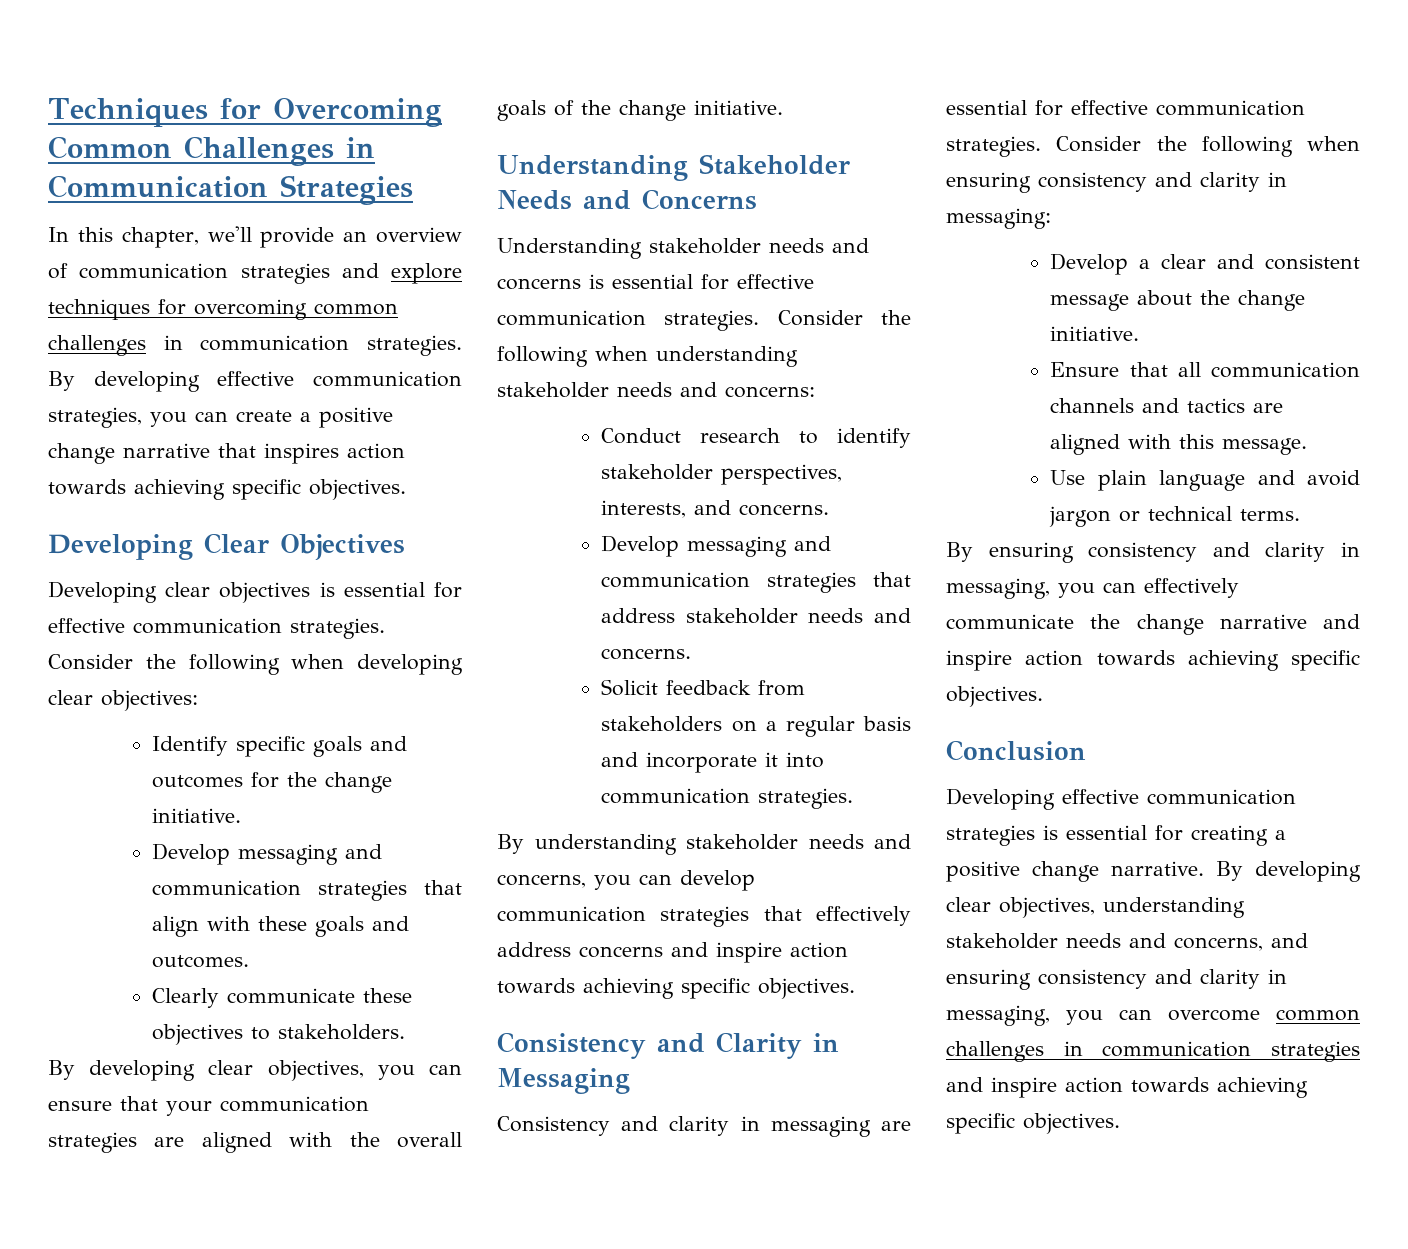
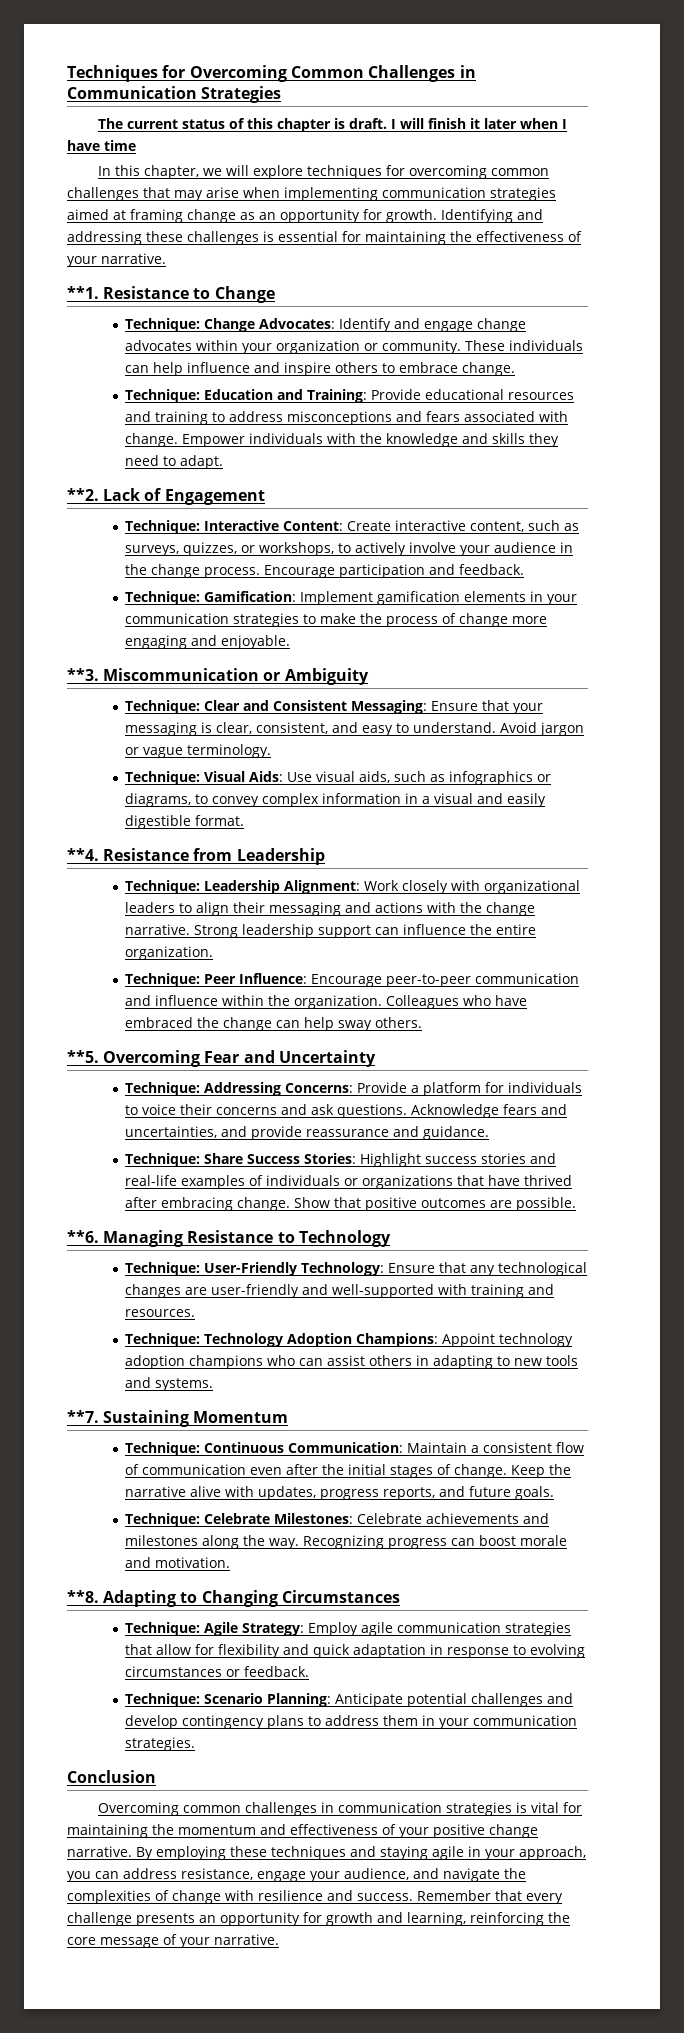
[48,226,462,248] [48,263,379,284] In this chapter, we'll provide an overview of communication strategies and -> [97,118,567,132] [67,140,136,151] [97,165,249,179] The current status of this chapter is draft. I will finish it later when I have time // In this chapter, we will
[163,335,462,356] [48,371,462,392] [48,407,393,428] [48,443,405,464] [48,479,406,500] [48,533,405,560] [48,581,462,603] [48,618,385,639] [48,654,463,675] [48,690,198,711] [152,736,408,757] [152,772,393,793] [152,808,242,823] [152,843,383,865] [152,880,462,901] [152,916,410,937] [152,955,250,968] [152,988,413,1008] [152,1024,406,1045] [48,1060,462,1081] [48,1096,369,1116] [48,1132,462,1153] [497,100,783,121] [497,154,850,181] [497,189,757,210] [497,238,869,259] [497,274,814,290] [497,310,911,331] [497,346,798,367] [497,382,815,398] [601,428,911,448] [601,464,843,485] [601,500,830,518] [601,535,832,557] [601,572,911,593] [601,608,911,624] [601,648,692,660] [601,679,806,696] [601,716,911,737] [601,752,825,773] [601,788,854,809] [497,834,911,855] [497,870,755,891] [497,906,911,927] [497,942,848,963] [497,978,855,999] [497,1032,839,1059] [497,1068,630,1094] [497,1116,911,1137] [946,100,1305,116] [946,136,1360,157] [946,172,1287,193] [946,208,1051,229] [1050,253,1360,275] [1050,290,1306,311] [1050,326,1140,341] [1050,362,1360,378] [1050,398,1284,413] [1050,434,1308,455] [1050,470,1360,491] [1049,506,1301,527] [946,542,1360,563] [946,578,1239,599] [946,614,1360,635] [946,650,1360,671] [946,686,1043,707] [946,740,1086,761] [946,788,1296,810] [946,825,1286,846] [946,861,1361,882] [946,897,1245,918] [946,933,1308,951] [946,969,1287,990] [946,1005,1260,1026] in communication strategies. By developing effective communication strategies, you can create a positive change narrative that inspires action towards achieving specific objectives. // Developing Clear Objectives // Developing clear objectives is essential for effective communication strategies. Consider the following when developing clear objectives: // Identify specific goals and outcomes for the change initiative. // Develop messaging and communication strategies that align with these goals and outcomes. // Clearly communicate these objectives to stakeholders. // By developing clear objectives, you can ensure that your communication strategies are aligned with the overall goals of the change initiative. // Understanding Stakeholder Needs and Concerns // Understanding stakeholder needs and concerns is essential for effective communication strategies. Consider the following when understanding stakeholder needs and concerns: // Conduct research to identify stakeholder perspectives, interests, and concerns. // Develop messaging and communication strategies that address stakeholder needs and concerns. // Solicit feedback from stakeholders on a regular basis and incorporate it into communication strategies. // By understanding stakeholder needs and concerns, you can develop communication strategies that effectively address concerns and inspire action towards achieving specific objectives. // Consistency and Clarity in Messaging // Consistency and clarity in messaging are essential for effective communication strategies. Consider the following when ensuring consistency and clarity in messaging: // Develop a clear and consistent message about the change initiative. // Ensure that all communication channels and tactics are aligned with this message. // Use plain language and avoid jargon or technical terms. // By ensuring consistency and clarity in messaging, you can effectively communicate the change narrative and inspire action towards achieving specific objectives. // Conclusion // Developing effective communication strategies is essential for creating a positive change narrative. By developing clear objectives, understanding stakeholder needs and concerns, and ensuring consistency and clarity in messaging, you can overcome -> [143,187,556,201] [67,209,543,223] [67,231,582,245] [67,253,166,267] [67,286,275,303] [125,318,527,332] [125,340,584,354] [125,362,516,376] [125,389,575,403] [125,411,569,425] [125,433,560,447] [125,455,224,469] [67,488,265,505] [125,520,580,534] [125,542,574,556] [125,564,525,578] [125,591,578,605] [125,613,548,627] [125,635,291,649] [67,668,369,685] [125,700,544,714] [125,722,585,736] [125,744,272,758] [125,771,552,785] [125,793,547,807] [125,815,245,829] [67,848,325,865] [125,880,581,894] [125,902,536,916] [125,924,537,938] [125,946,214,960] [125,973,580,987] [125,995,528,1009] [125,1017,423,1031] [67,1050,376,1067] [125,1082,583,1096] [125,1104,568,1118] [125,1126,490,1140] [125,1153,557,1167] [125,1175,573,1189] [125,1197,577,1211] [67,1230,391,1247] [125,1262,588,1276] [125,1284,555,1298] [125,1309,196,1317] [125,1333,574,1347] [125,1355,579,1369] [125,1377,214,1391] [67,1410,289,1427] [125,1442,585,1456] [125,1464,572,1478] [125,1486,555,1500] [125,1513,550,1527] [125,1535,568,1549] [125,1557,231,1568] [67,1590,400,1607] [125,1622,572,1636] [125,1644,586,1658] [125,1666,310,1677] [125,1693,574,1707] [125,1715,578,1729] [125,1737,196,1751] [67,1770,156,1783] [97,1802,179,1816] that may arise when implementing communication strategies aimed at framing change as an opportunity for growth. Identifying and addressing these challenges is essential for maintaining the effectiveness of your narrative. // **1. Resistance to Change // Technique: Change Advocates: Identify and engage change advocates within your organization or community. These individuals can help influence and inspire others to embrace change. // Technique: Education and Training: Provide educational resources and training to address misconceptions and fears associated with change. Empower individuals with the knowledge and skills they need to adapt. // **2. Lack of Engagement // Technique: Interactive Content: Create interactive content, such as surveys, quizzes, or workshops, to actively involve your audience in the change process. Encourage participation and feedback. // Technique: Gamification: Implement gamification elements in your communication strategies to make the process of change more engaging and enjoyable. // **3. Miscommunication or Ambiguity // Technique: Clear and Consistent Messaging: Ensure that your messaging is clear, consistent, and easy to understand. Avoid jargon or vague terminology. // Technique: Visual Aids: Use visual aids, such as infographics or diagrams, to convey complex information in a visual and easily digestible format. // **4. Resistance from Leadership // Technique: Leadership Alignment: Work closely with organizational leaders to align their messaging and actions with the change narrative. Strong leadership support can influence the entire organization. // Technique: Peer Influence: Encourage peer-to-peer communication and influence within the organization. Colleagues who have embraced the change can help sway others. // **5. Overcoming Fear and Uncertainty // Technique: Addressing Concerns: Provide a platform for individuals to voice their concerns and ask questions. Acknowledge fears and uncertainties, and provide reassurance and guidance. // Technique: Share Success Stories: Highlight success stories and real-life examples of individuals or organizations that have thrived after embracing change. Show that positive outcomes are possible. // **6. Managing Resistance to Technology // Technique: User-Friendly Technology: Ensure that any technological changes are user-friendly and well-supported with training and resources. // Technique: Technology Adoption Champions: Appoint technology adoption champions who can assist others in adapting to new tools and systems. // **7. Sustaining Momentum // Technique: Continuous Communication: Maintain a consistent flow of communication even after the initial stages of change. Keep the narrative alive with updates, progress reports, and future goals. // Technique: Celebrate Milestones: Celebrate achievements and milestones along the way. Recognizing progress can boost morale and motivation. // **8. Adapting to Changing Circumstances // Technique: Agile Strategy: Employ agile communication strategies that allow for flexibility and quick adaptation in response to evolving circumstances or feedback. // Technique: Scenario Planning: Anticipate potential challenges and develop contingency plans to address them in your communication strategies. // Conclusion // Overcoming
[946,1077,1308,1098] [946,1113,1120,1134] and inspire action towards achieving specific objectives. -> [515,1802,582,1813] [67,1824,538,1838] [67,1846,586,1860] [67,1868,526,1882] [67,1890,563,1904] [67,1912,570,1926] [67,1934,279,1948] is vital for maintaining the momentum and effectiveness of your positive change narrative. By employing these techniques and staying agile in your approach, you can address resistance, engage your audience, and navigate the complexities of change with resilience and success. Remember that every challenge presents an opportunity for growth and learning, reinforcing the core message of your narrative.

